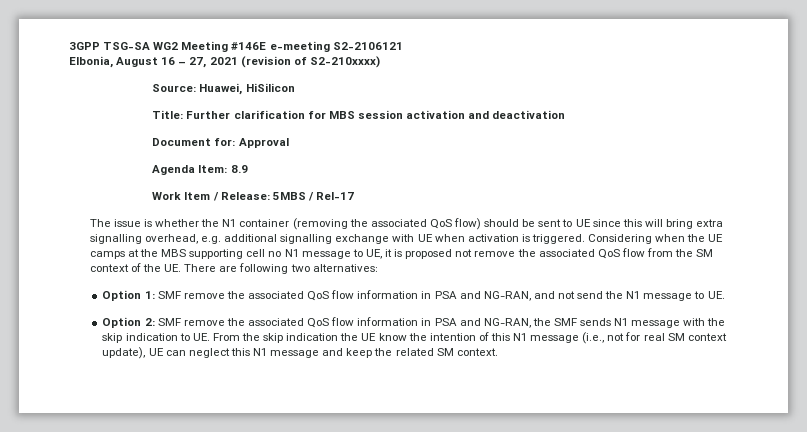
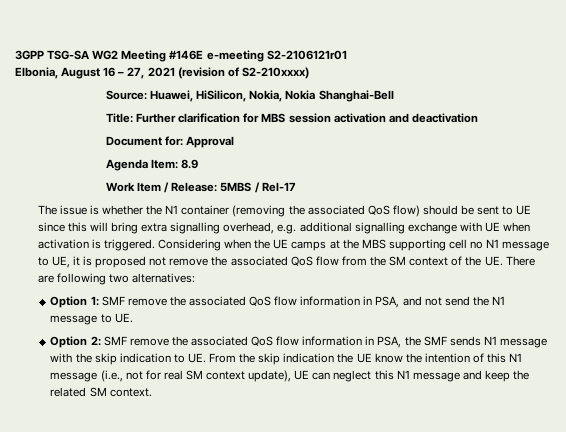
[332,42,403,50] S2-2106121 -> [266,50,347,60] S2-2106121r01
[245,83,295,92] HiSilicon -> [196,90,394,102] HiSilicon, Nokia, Nokia Shanghai-Bell
[434,291,531,301] PSA and NG-RAN, -> [375,296,400,308] PSA,
[434,318,531,328] PSA and NG-RAN, -> [377,336,402,348] PSA,

